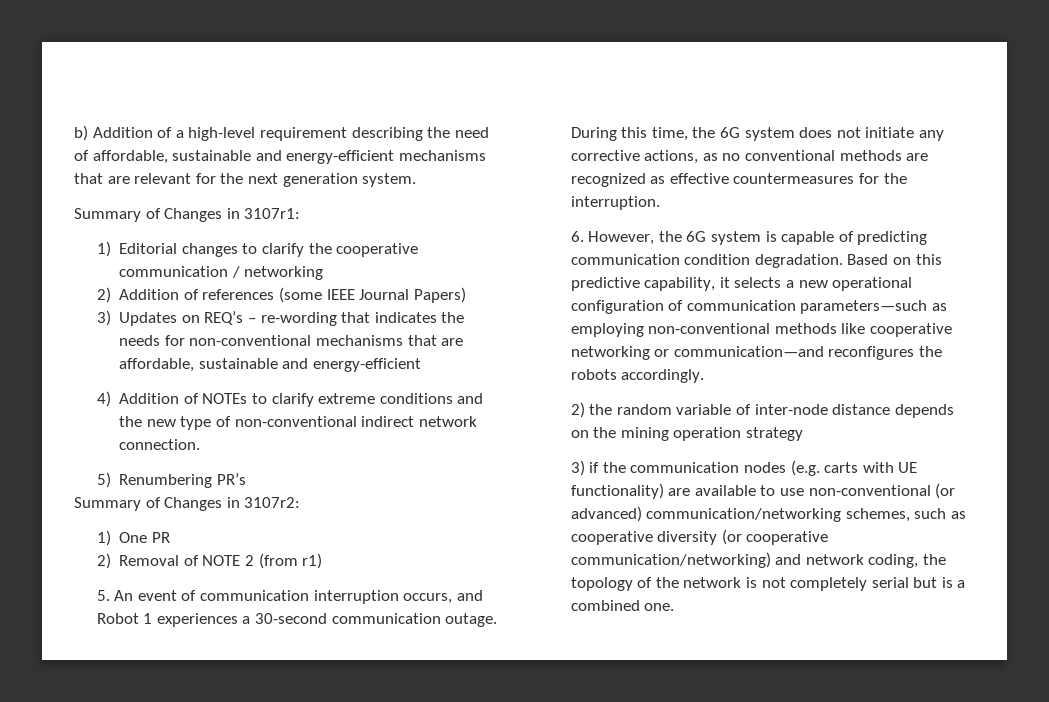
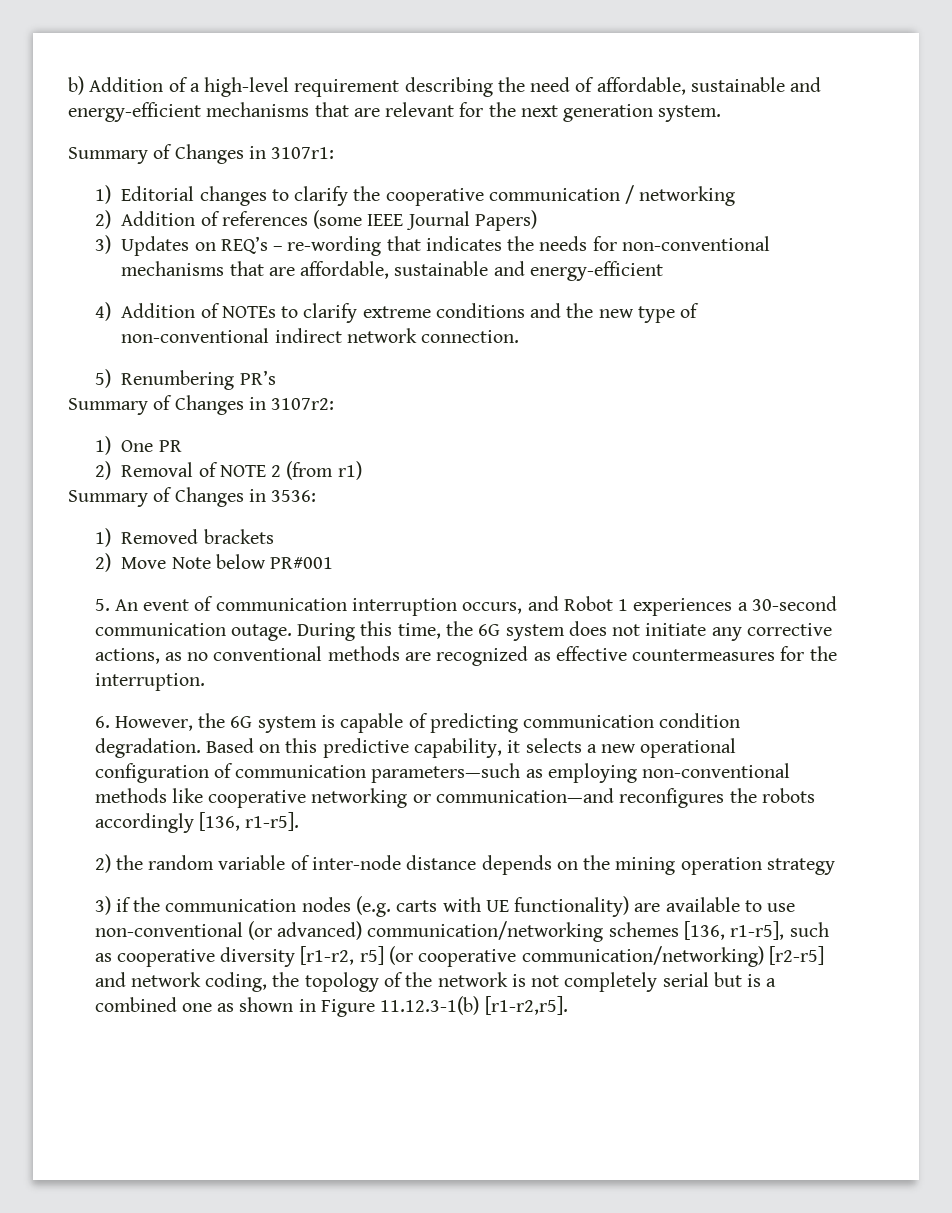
(323, 561) none -> [68,487,317,507] [94,528,274,547] [94,553,334,572] // Summary of Changes in 3536: // 1) Removed brackets // 2) Move Note below PR#001
[621,369,705,383] accordingly. -> [94,812,300,833] accordingly [136, r1-r5].
[845,508,910,522] schemes, -> [608,921,785,940] schemes [136, r1-r5],
(718, 538) none -> [300,946,384,965] [r1-r2, r5]
(771, 560) none -> [768,946,824,965] [r2-r5]
[644,603,675,611] one. -> [181,996,568,1017] one as shown in Figure 11.12.3-1(b) [r1-r2,r5].

